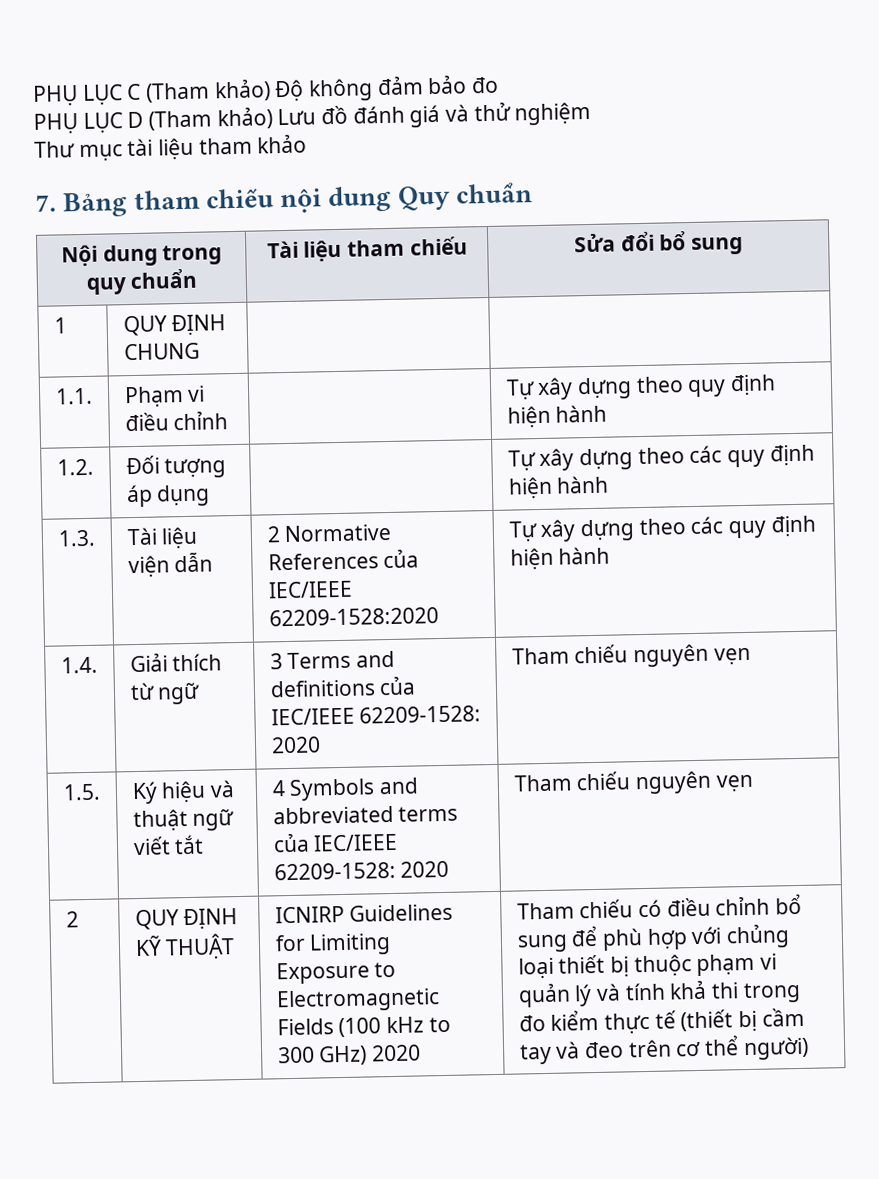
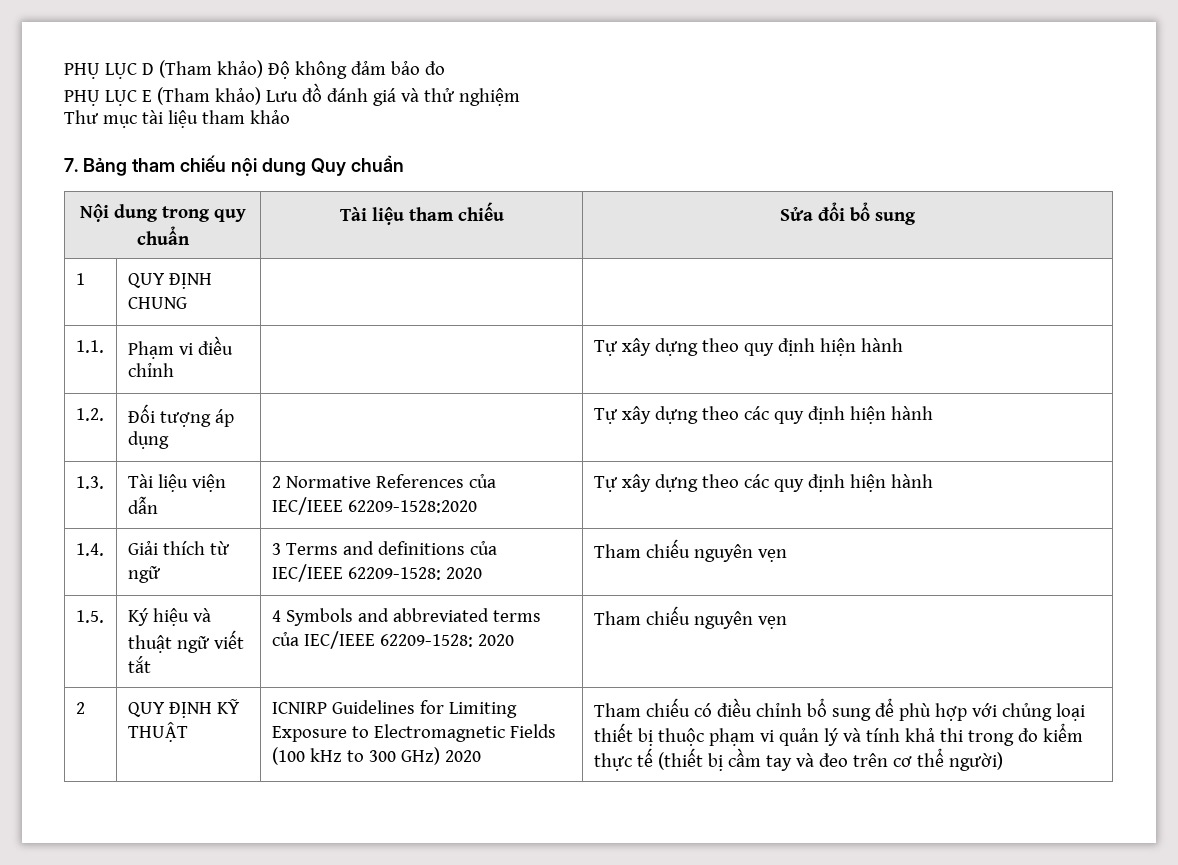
[32,83,142,106] PHỤ LỤC C -> [64,63,154,79] PHỤ LỤC D
[127,111,144,129] D -> [141,90,152,102] E

